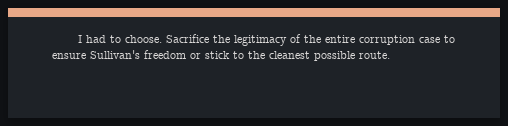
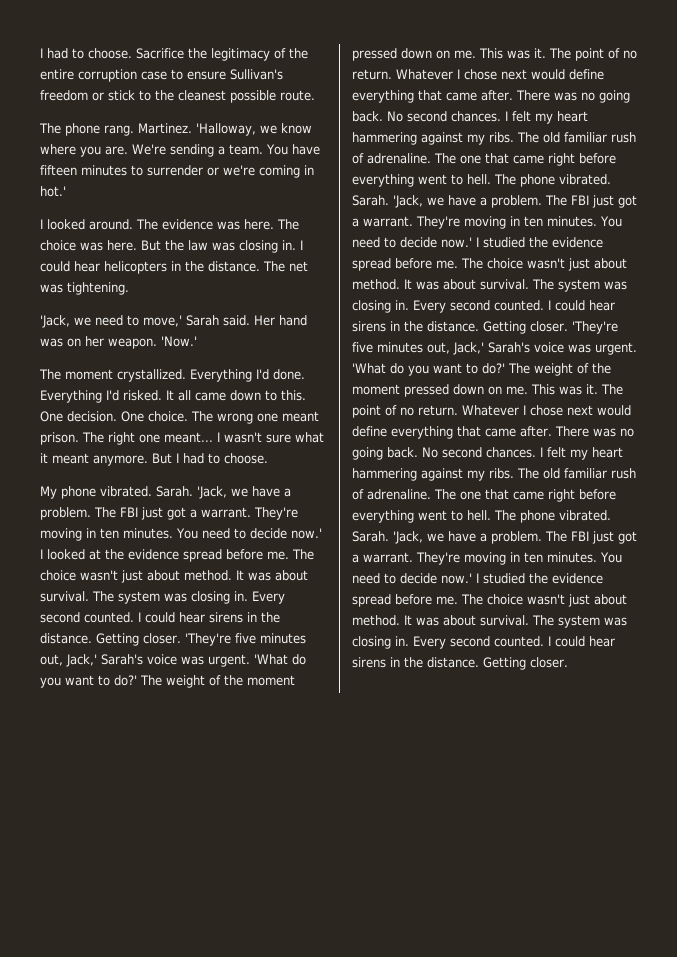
(390, 55) none -> [39,123,312,136] [40,144,320,157] [40,165,314,178] [40,186,66,197] [40,219,299,230] [40,240,303,253] [40,261,308,274] [40,282,129,295] [40,315,307,328] [40,336,197,349] [39,369,305,382] [40,390,306,403] [40,411,319,424] [40,432,324,445] [40,453,268,466] [40,486,291,499] [40,507,298,520] [40,528,322,541] [40,549,314,562] [40,570,308,583] [40,591,285,604] [40,612,280,623] [40,633,306,646] [40,654,306,667] [40,675,295,688] [352,48,637,61] [352,69,604,80] [352,90,630,103] [352,111,588,124] [352,132,636,145] [352,153,616,166] [352,174,611,187] [352,195,637,208] [352,216,622,229] [352,237,603,248] [352,258,627,271] [352,279,627,292] [352,300,615,313] [352,321,618,334] [352,342,637,355] [352,363,611,376] [352,384,623,397] [352,405,631,418] [352,426,634,439] [352,447,623,460] [352,468,636,481] [352,489,616,502] [352,510,611,523] [352,531,637,544] [352,552,622,565] [352,573,603,584] [352,594,627,607] [352,615,627,628] [352,636,615,649] [352,657,568,670] // The phone rang. Martinez. 'Halloway, we know where you are. We're sending a team. You have fifteen minutes to surrender or we're coming in hot.' // I looked around. The evidence was here. The choice was here. But the law was closing in. I could hear helicopters in the distance. The net was tightening. // 'Jack, we need to move,' Sarah said. Her hand was on her weapon. 'Now.' // The moment crystallized. Everything I'd done. Everything I'd risked. It all came down to this. One decision. One choice. The wrong one meant prison. The right one meant... I wasn't sure what it meant anymore. But I had to choose. // My phone vibrated. Sarah. 'Jack, we have a problem. The FBI just got a warrant. They're moving in ten minutes. You need to decide now.' I looked at the evidence spread before me. The choice wasn't just about method. It was about survival. The system was closing in. Every second counted. I could hear sirens in the distance. Getting closer. 'They're five minutes out, Jack,' Sarah's voice was urgent. 'What do you want to do?' The weight of the moment pressed down on me. This was it. The point of no return. Whatever I chose next would define everything that came after. There was no going back. No second chances. I felt my heart hammering against my ribs. The old familiar rush of adrenaline. The one that came right before everything went to hell. The phone vibrated. Sarah. 'Jack, we have a problem. The FBI just got a warrant. They're moving in ten minutes. You need to decide now.' I studied the evidence spread before me. The choice wasn't just about method. It was about survival. The system was closing in. Every second counted. I could hear sirens in the distance. Getting closer. 'They're five minutes out, Jack,' Sarah's voice was urgent. 'What do you want to do?' The weight of the moment pressed down on me. This was it. The point of no return. Whatever I chose next would define everything that came after. There was no going back. No second chances. I felt my heart hammering against my ribs. The old familiar rush of adrenaline. The one that came right before everything went to hell. The phone vibrated. Sarah. 'Jack, we have a problem. The FBI just got a warrant. They're moving in ten minutes. You need to decide now.' I studied the evidence spread before me. The choice wasn't just about method. It was about survival. The system was closing in. Every second counted. I could hear sirens in the distance. Getting closer.

